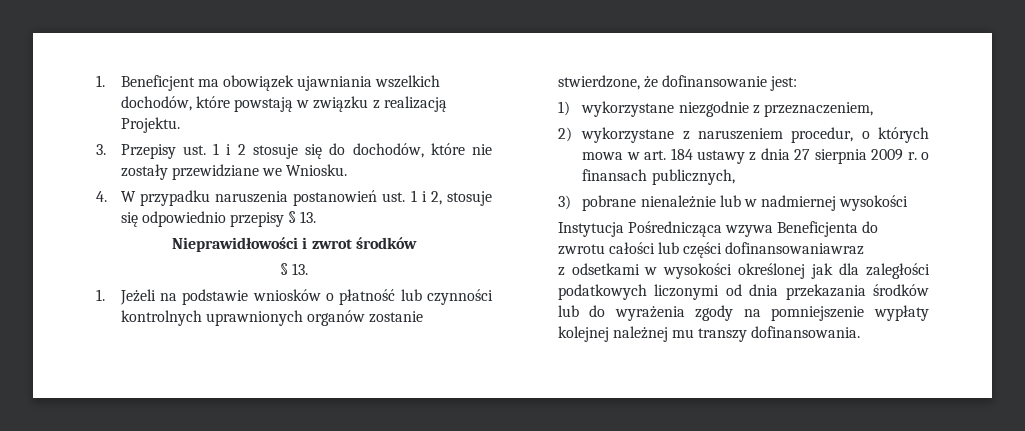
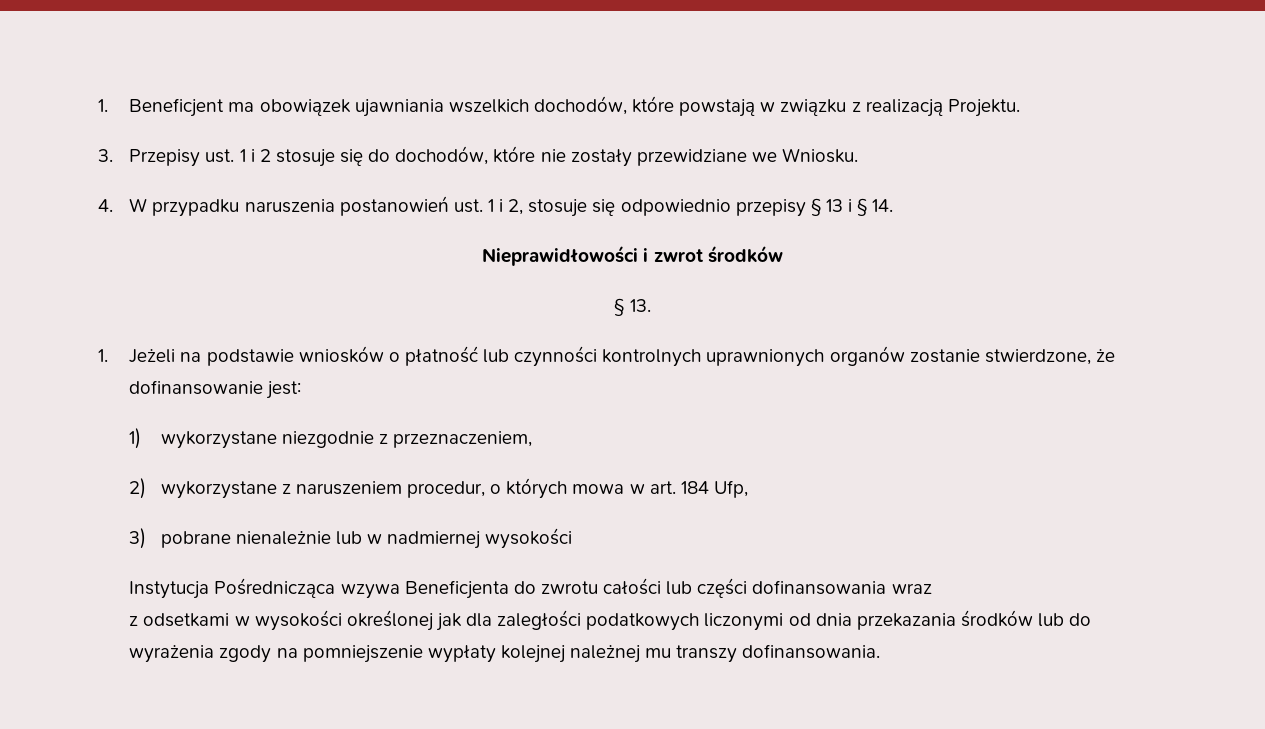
[300,211,317,223] 13. -> [825,198,894,216] 13 i § 14.
[697,148,929,164] [582,169,735,185] ustawy z dnia 27 sierpnia 2009 r. o finansach publicznych, -> [713,480,748,498] Ufp,
[725,242,865,255] dofinansowaniawraz -> [752,580,932,595] dofinansowania wraz

